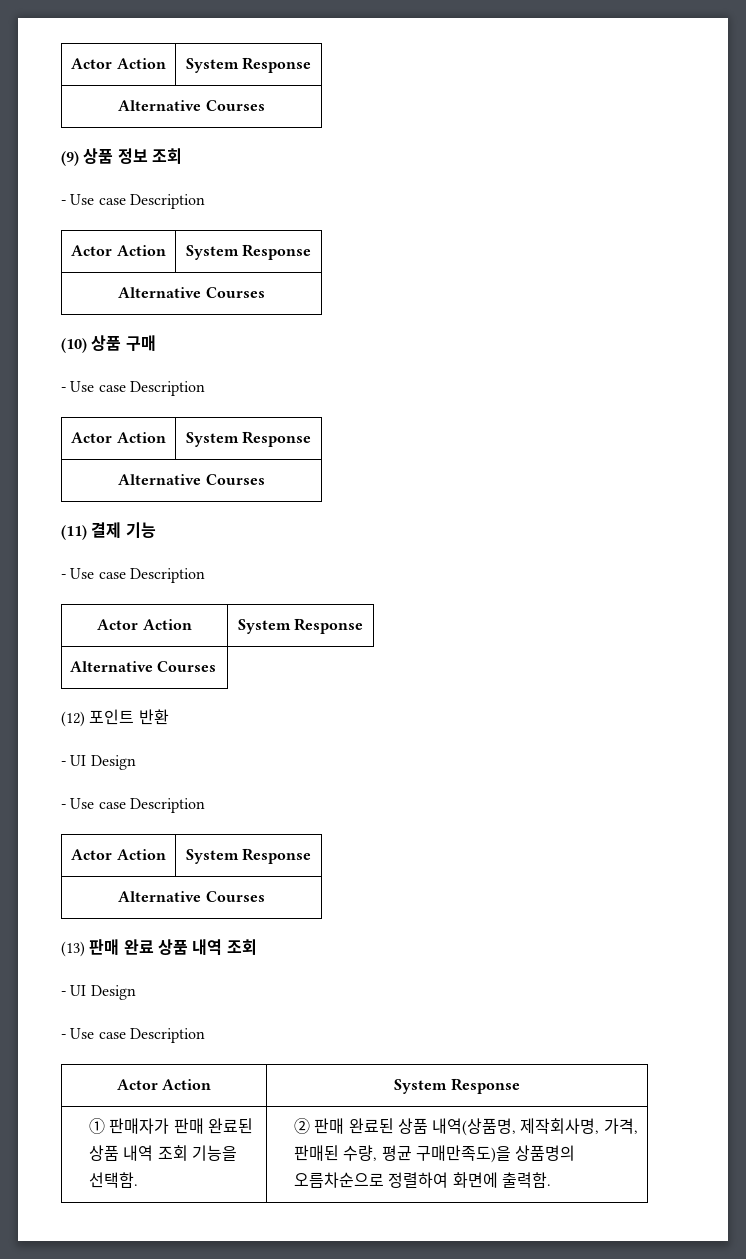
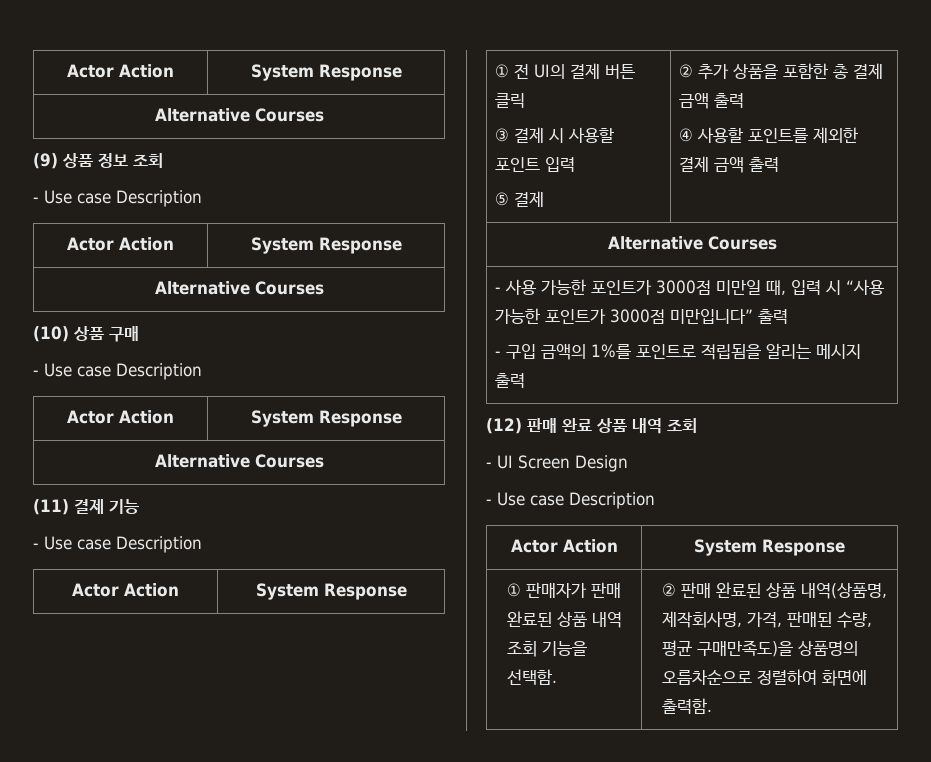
[70,661,217,672] [61,709,169,727] [61,755,136,770] [61,798,205,813] [71,849,166,860] [185,848,312,864] [118,891,265,902] [61,941,85,957] Alternative Courses // (12) 포인트 반환 // - UI Design // - Use case Description // Actor Action | System Response // Alternative Courses // (13) -> [494,63,635,79] [494,93,525,108] [494,127,614,143] [494,157,575,172] [494,191,544,207] [678,63,883,80] [678,93,744,109] [678,127,858,143] [678,156,779,173] [607,236,777,250] [494,279,884,295] [494,308,788,324] [494,343,861,360] [494,373,525,388] [486,418,522,434] ① 전 UI의 결제 버튼 클릭 // ③ 결제 시 사용할 포인트 입력 // ⑤ 결제 | ② 추가 상품을 포함한 총 결제 금액 출력 // ④ 사용할 포인트를 제외한 결제 금액 출력 // Alternative Courses // - 사용 가능한 포인트가 3000점 미만일 때, 입력 시 “사용 가능한 포인트가 3000점 미만입니다” 출력 // - 구입 금액의 1%를 포인트로 적립됨을 알리는 메시지 출력 // (12)
(87, 990) none -> [518,455,570,469] Screen

